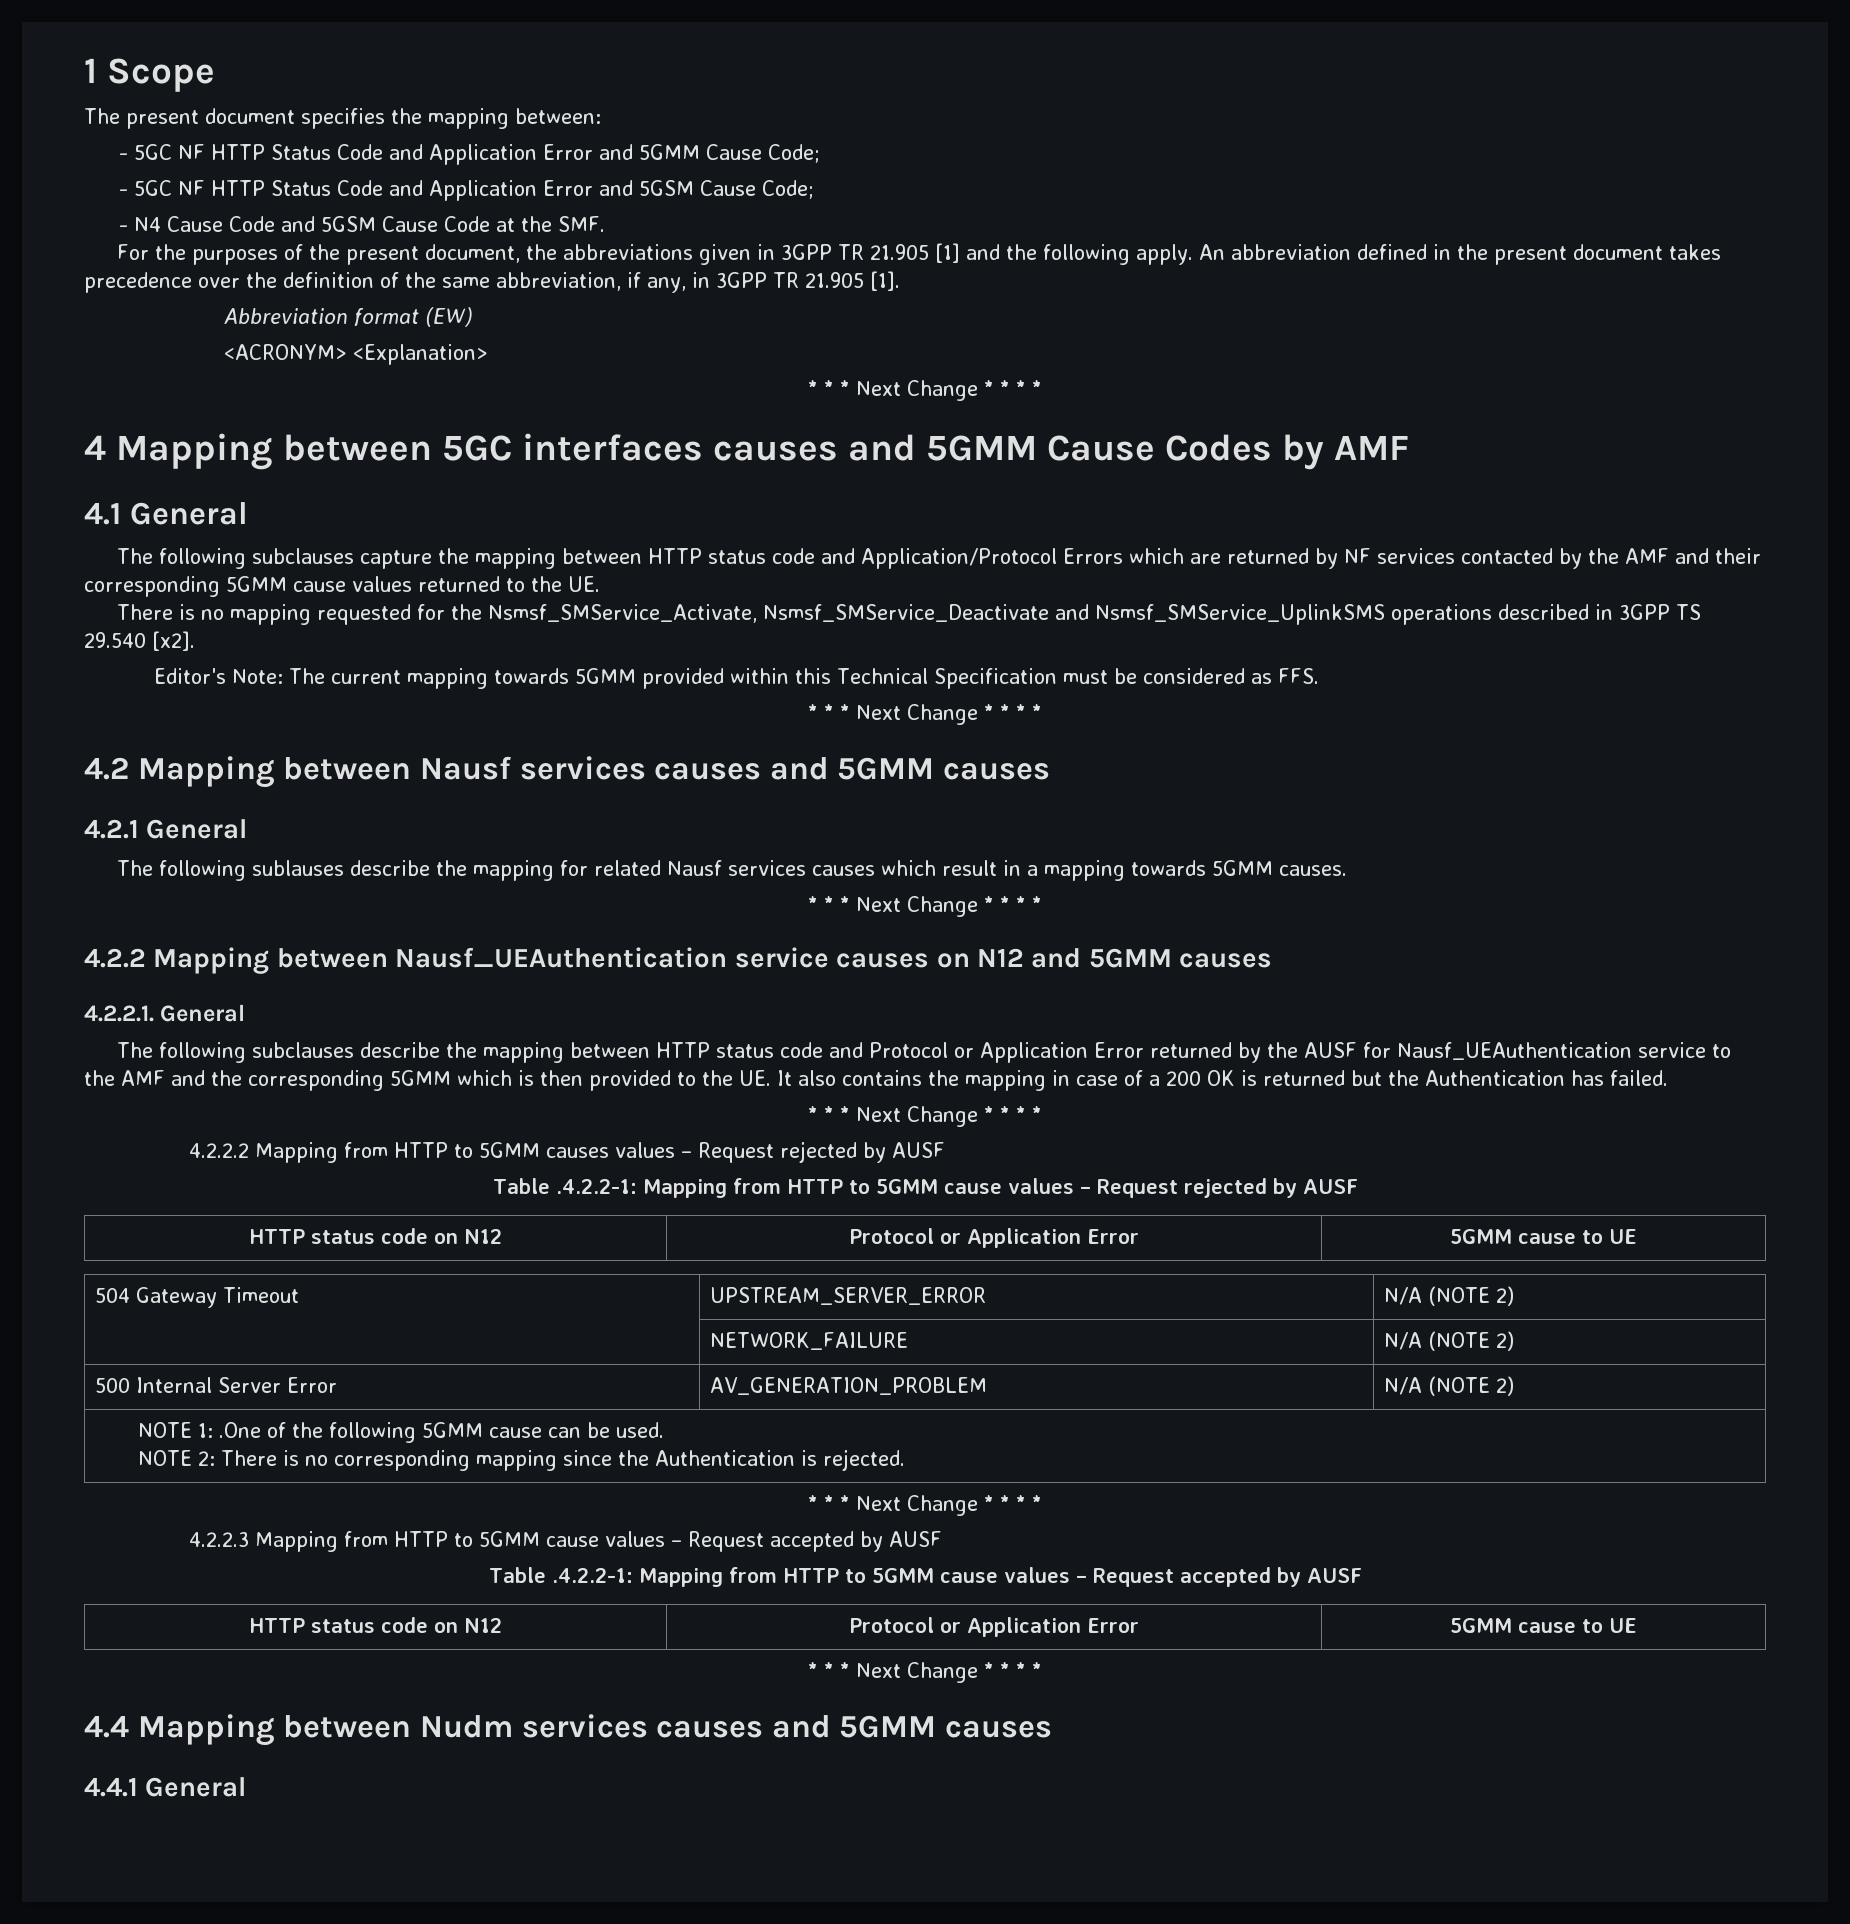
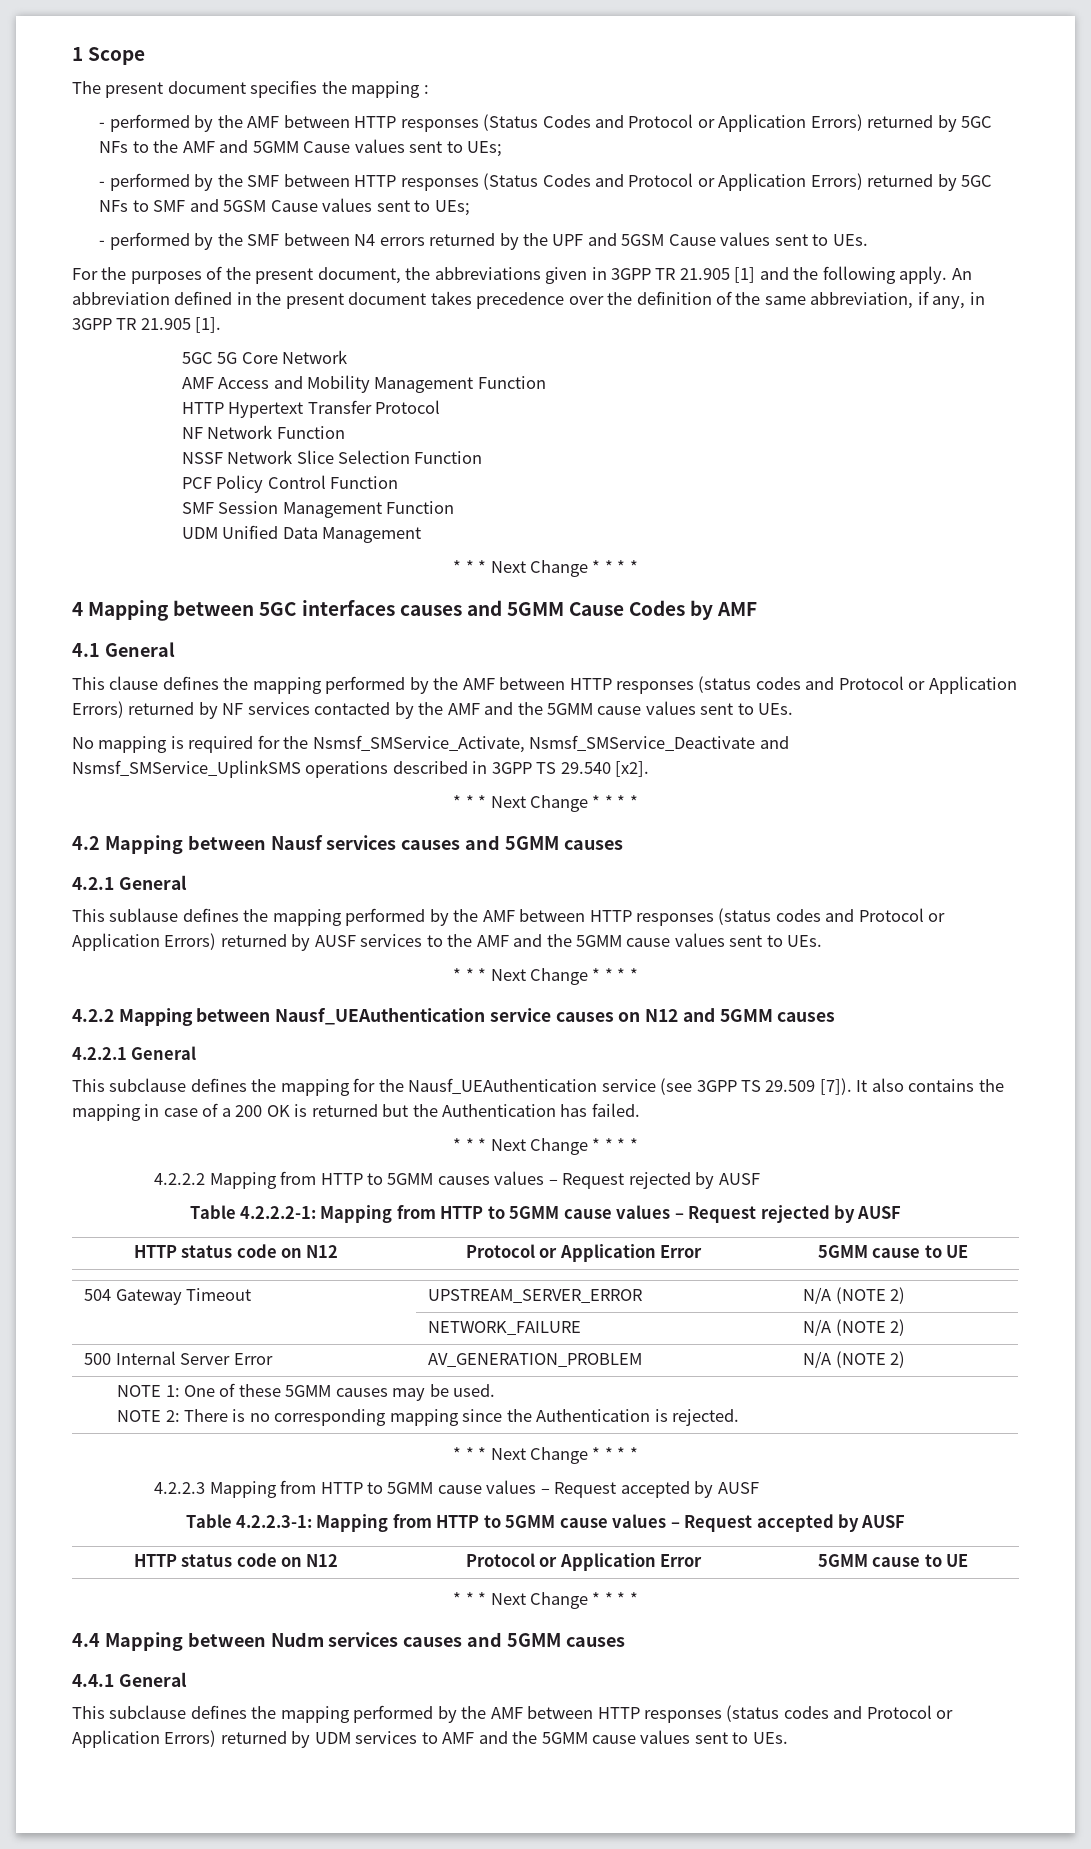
[515,108,601,124] [119,144,821,165] [119,180,815,201] [119,216,606,232] between: // - 5GC NF HTTP Status Code and Application Error and 5GMM Cause Code; // - 5GC NF HTTP Status Code and Application Error and 5GSM Cause Code; // - N4 Cause Code and 5GSM Cause Code at the SMF. -> [423,85,429,94] [99,114,993,132] [99,139,502,157] [99,173,993,191] [99,198,470,216] [99,232,868,250] : // - performed by the AMF between HTTP responses (Status Codes and Protocol or Application Errors) returned by 5GC NFs to the AMF and 5GMM Cause values sent to UEs; // - performed by the SMF between HTTP responses (Status Codes and Protocol or Application Errors) returned by 5GC NFs to SMF and 5GSM Cause values sent to UEs; // - performed by the SMF between N4 errors returned by the UPF and 5GSM Cause values sent to UEs.
[224,307,474,327] [224,344,489,365] Abbreviation format (EW) // <ACRONYM> <Explanation> -> [181,350,347,364] [181,375,546,393] [181,400,440,418] [181,425,345,439] [181,450,483,464] [181,475,398,493] [181,501,454,518] [181,525,421,543] 5GC 5G Core Network // AMF Access and Mobility Management Function // HTTP Hypertext Transfer Protocol // NF Network Function // NSSF Network Slice Selection Function // PCF Policy Control Function // SMF Session Management Function // UDM Unified Data Management
[117,548,1222,569] The following subclauses capture the mapping between HTTP status code and Application/Protocol Errors which are -> [72,676,1017,694] [72,701,124,718] This clause defines the mapping performed by the AMF between HTTP responses (status codes and Protocol or Application Errors)
[1715,548,1762,564] [84,576,600,597] [117,604,412,625] their corresponding 5GMM cause values returned to the UE. // There is no mapping requested -> [517,701,794,715] [72,736,254,753] the 5GMM cause values sent to UEs. // No mapping is required
[154,668,1320,689] // Editor's Note: The current mapping towards 5GMM provided within this Technical Specification must be considered as FFS. -> (650, 769) none
[117,860,1348,881] The following sublauses describe the mapping for related Nausf services causes which result in a mapping towards 5GMM causes. -> [72,908,946,926] [72,933,823,951] This sublause defines the mapping performed by the AMF between HTTP responses (status codes and Protocol or Application Errors) returned by AUSF services to the AMF and the 5GMM cause values sent to UEs.
[84,1004,246,1022] [117,1042,1732,1063] [84,1070,771,1091] 4.2.2.1. General // The following subclauses describe the mapping between HTTP status code and Protocol or Application Error returned by the AUSF for Nausf_UEAuthentication service to the AMF and the corresponding 5GMM which is then provided to the UE. -> [72,1046,197,1060] [72,1078,852,1096] 4.2.2.1 General // This subclause defines the mapping for the Nausf_UEAuthentication service (see 3GPP TS 29.509 [7]).
[555,1179,637,1194] .4.2.2-1: -> [239,1206,316,1219] 4.2.2.2-1:
[218,1422,581,1443] .One of the following 5GMM cause can -> [183,1383,426,1401] One of these 5GMM causes may
[551,1568,633,1583] .4.2.2-1: -> [235,1515,312,1528] 4.2.2.3-1:
(247, 1787) none -> [72,1705,954,1723] [72,1730,788,1748] // This subclause defines the mapping performed by the AMF between HTTP responses (status codes and Protocol or Application Errors) returned by UDM services to AMF and the 5GMM cause values sent to UEs.

